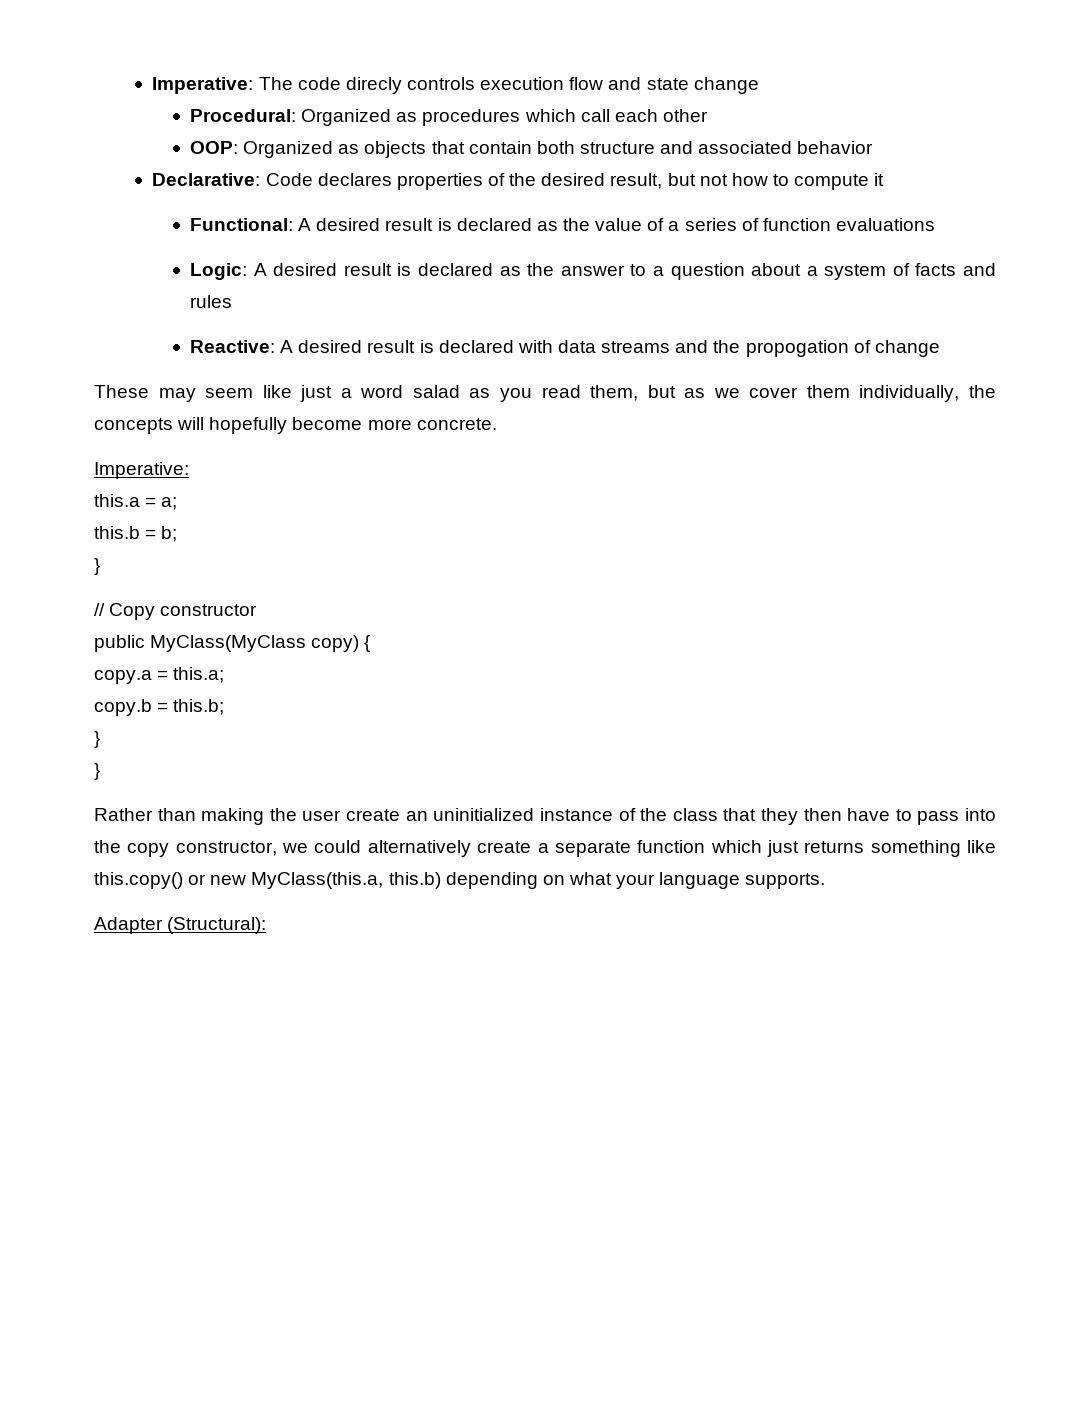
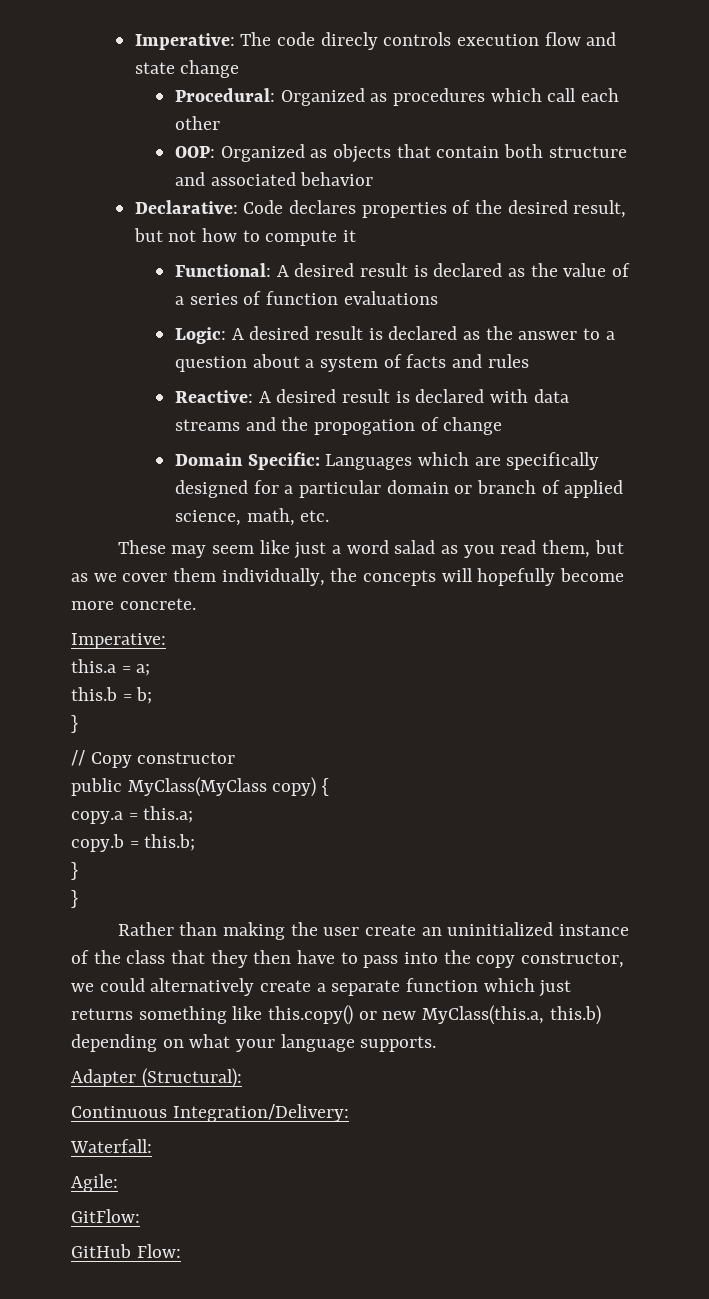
(940, 348) none -> [174,452,600,470] [174,480,624,498] [174,508,330,526] // Domain Specific: Languages which are specifically designed for a particular domain or branch of applied science, math, etc.
(267, 925) none -> [71,1104,349,1122] [70,1139,152,1153] [71,1174,118,1192] [71,1209,140,1223] [71,1244,181,1258] // Continuous Integration/Delivery: // Waterfall: // Agile: // GitFlow: // GitHub Flow:

